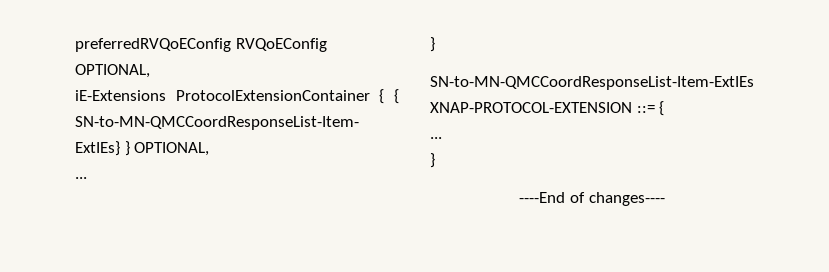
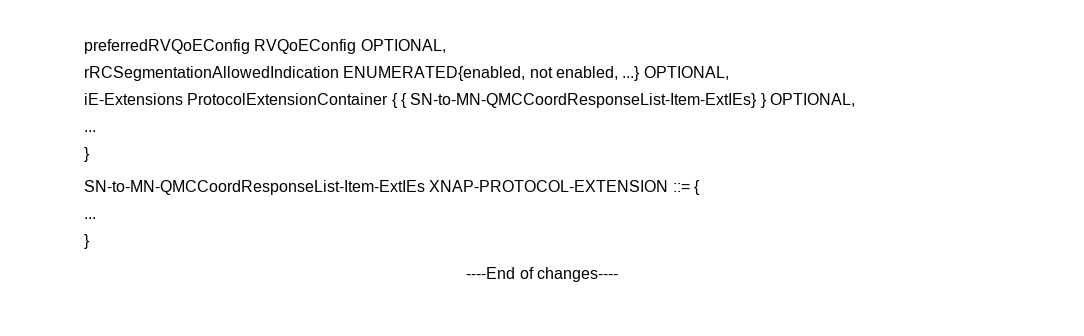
(150, 71) none -> [84,66,729,81] // rRCSegmentationAllowedIndication ENUMERATED{enabled, not enabled, ...} OPTIONAL,

